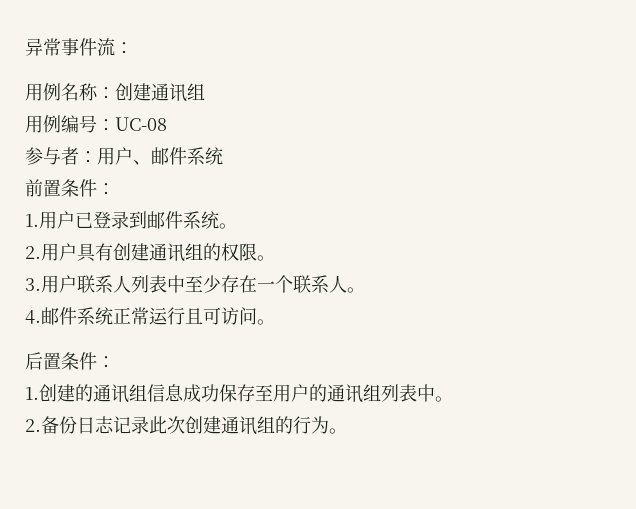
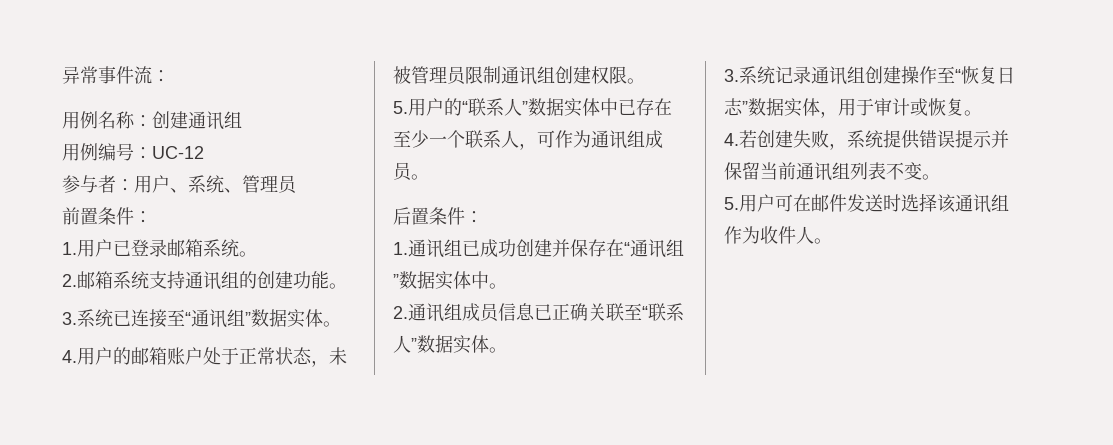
[115,117,167,131] UC-08 -> [152,146,204,159] UC-12
[151,147,223,165] 邮件系统 -> [188,175,298,194] 系统、管理员
[129,211,183,229] 到邮件 -> [167,239,203,257] 邮箱
[41,243,275,262] [25,275,365,293] [25,307,275,325] [25,352,115,370] [25,384,327,403] 用户具有创建通讯组的权限。 // 3.用户联系人列表中至少存在一个联系人。 // 4.邮件系统正常运行且可访问。 // 后置条件： // 1.创建的通讯组信息成功保存至用户的 -> [77,271,347,290] [62,309,341,328] [62,347,347,367] [393,66,645,85] [393,98,672,117] [393,130,663,150] [393,162,429,181] [393,207,483,225] [393,239,684,258] [393,271,507,290] [393,303,684,322] [393,335,507,354] [724,66,1015,85] [724,98,982,118] [724,130,1009,150] [724,162,796,180] 邮箱系统支持通讯组的创建功能。 // 3.系统已连接至“通讯组”数据实体。 // 4.用户的邮箱账户处于正常状态，未被管理员限制通讯组创建权限。 // 5.用户的“联系人”数据实体中已存在至少一个联系人，可作为通讯组成员。 // 后置条件： // 1.通讯组已成功创建并保存在“通讯组”数据实体中。 // 2.通讯组成员信息已正确关联至“联系人”数据实体。 // 3.系统记录通讯组创建操作至“恢复日志”数据实体，用于审计或恢复。 // 4.若创建失败，系统提供错误提示并保留当前
[417,384,453,402] [25,416,329,435] 中。 // 2.备份日志记录此次创建通讯组的行为 -> [886,162,940,180] [724,193,1009,213] [724,226,814,244] 不变。 // 5.用户可在邮件发送时选择该通讯组作为收件人

